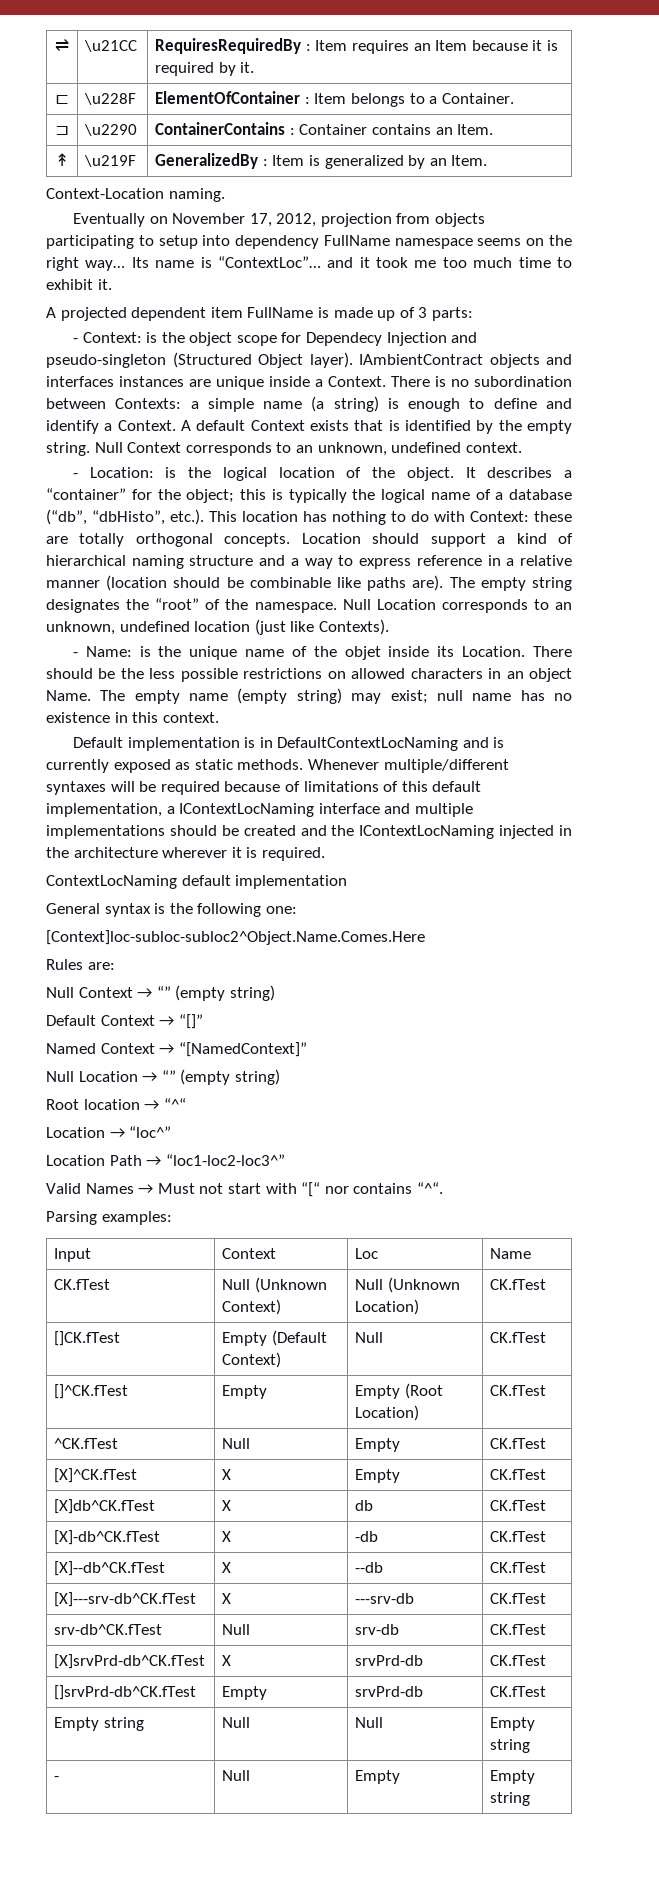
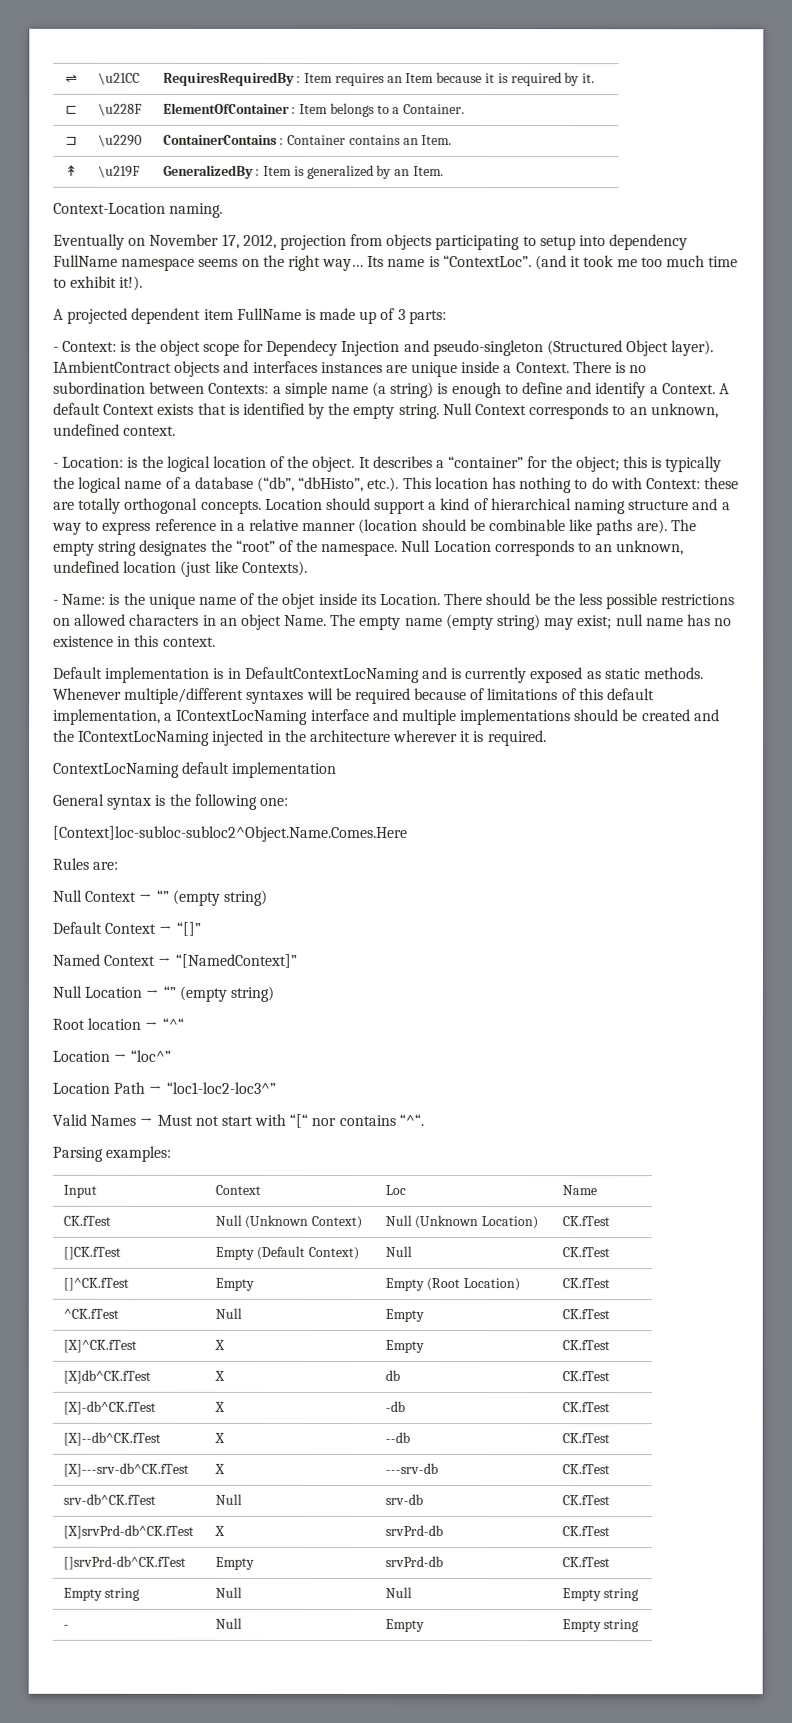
[217,256,354,268] “ContextLoc”… and -> [442,255,568,271] “ContextLoc”. (and
[97,279,112,290] it. -> [119,275,144,291] it!).

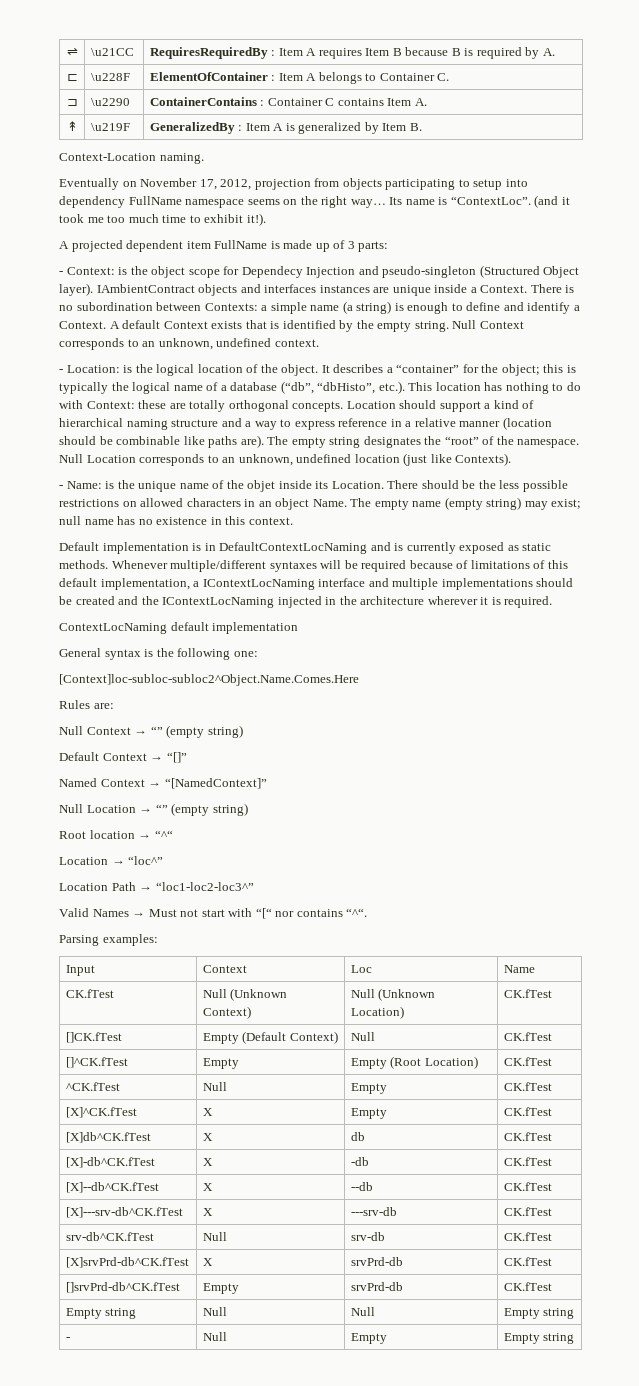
[334,72,495,86] requires an Item because it -> [306,47,461,59] A requires Item B because B
[582,73,596,84] it. -> [542,48,555,56] A.
(329, 108) none -> [306,73,317,81] A
[392,104,466,115] a Container. -> [379,73,450,81] Container C.
[348,134,453,146] contains an Item. -> [325,98,427,106] C contains Item A.
(293, 170) none -> [273,123,284,131] A
[394,166,444,177] an Item. -> [382,123,422,131] Item B.

